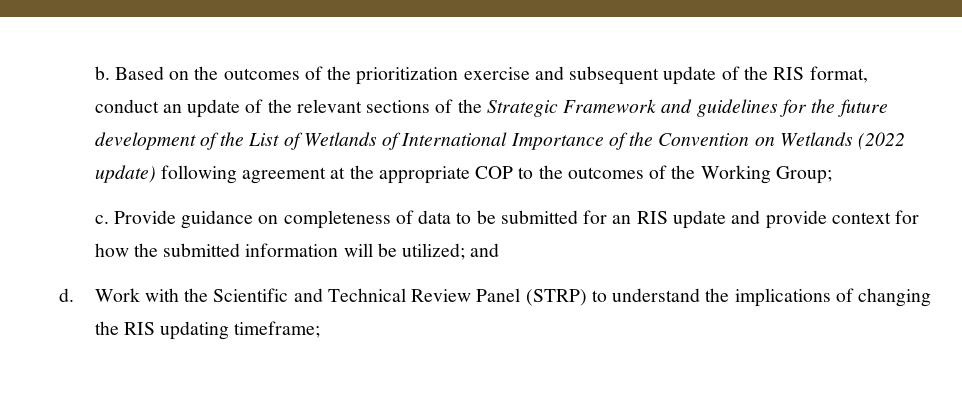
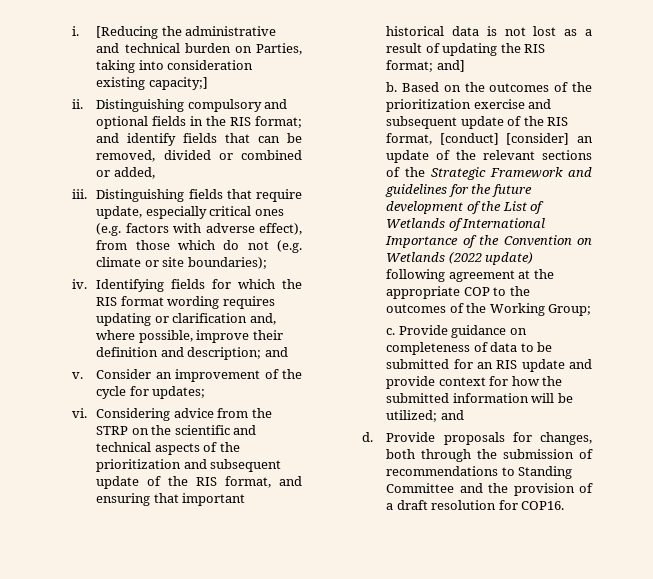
(94, 73) none -> [71,26,277,39] [96,43,302,55] [96,60,254,73] [96,77,208,90] [71,99,288,112] [96,116,302,129] [96,133,302,146] [96,150,302,162] [96,167,155,179] [71,189,302,202] [96,206,284,219] [96,223,302,236] [96,240,302,253] [96,257,267,269] [71,279,302,292] [96,296,275,309] [96,313,276,326] [96,330,283,343] [96,347,288,360] [71,369,302,382] [96,386,206,399] [71,408,272,421] [96,425,257,435] [96,442,240,455] [96,459,282,472] [96,476,302,489] [96,493,246,506] [386,26,592,36] [386,43,546,56] [386,60,465,72] i. [Reducing the administrative and technical burden on Parties, taking into consideration existing capacity;] // ii. Distinguishing compulsory and optional fields in the RIS format; and identify fields that can be removed, divided or combined or added, // iii. Distinguishing fields that require update, especially critical ones (e.g. factors with adverse effect), from those which do not (e.g. climate or site boundaries); // iv. Identifying fields for which the RIS format wording requires updating or clarification and, where possible, improve their definition and description; and // v. Consider an improvement of the cycle for updates; // vi. Considering advice from the STRP on the scientific and technical aspects of the prioritization and subsequent update of the RIS format, and ensuring that important historical data is not lost as a result of updating the RIS format; and] //
[94,99,159,113] conduct -> [439,133,570,145] [conduct] [consider]
[94,288,932,307] [94,321,321,340] Work with the Scientific and Technical Review Panel (STRP) to understand the implications of changing the RIS updating timeframe; -> [386,432,592,445] [386,449,593,462] [386,466,573,479] [386,483,593,496] [386,500,565,510] Provide proposals for changes, both through the submission of recommendations to Standing Committee and the provision of a draft resolution for COP16.

